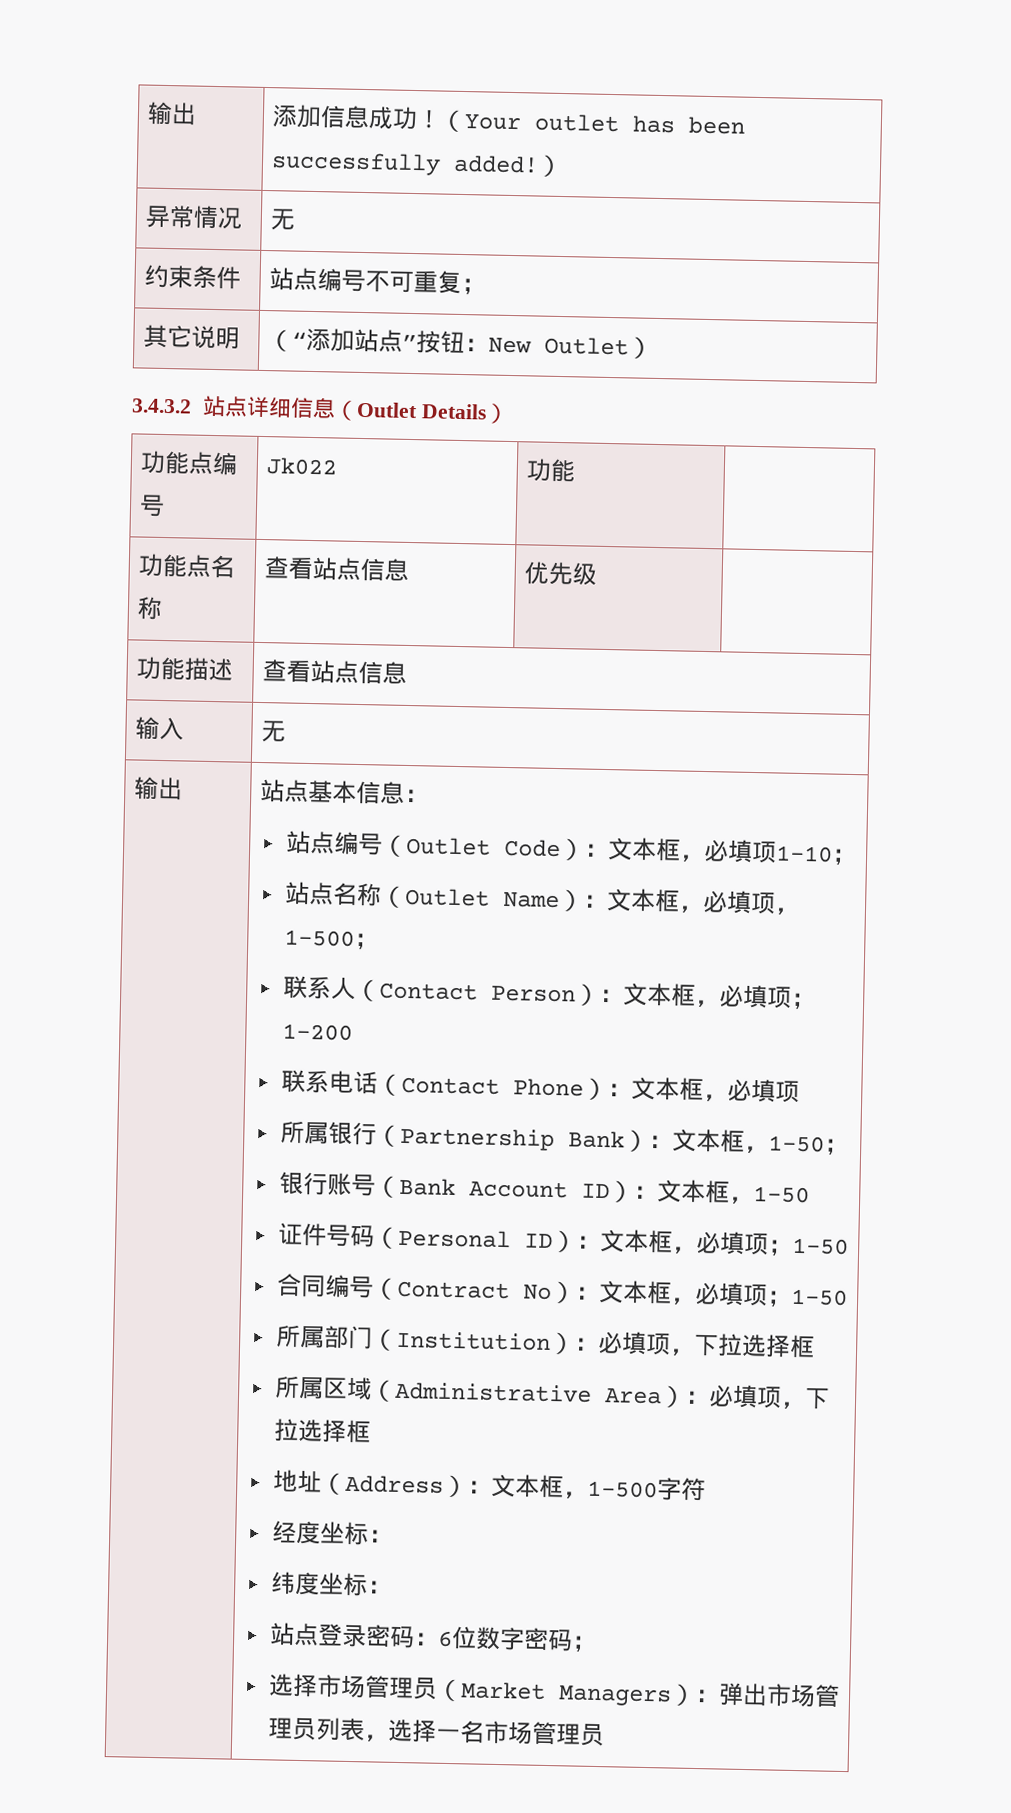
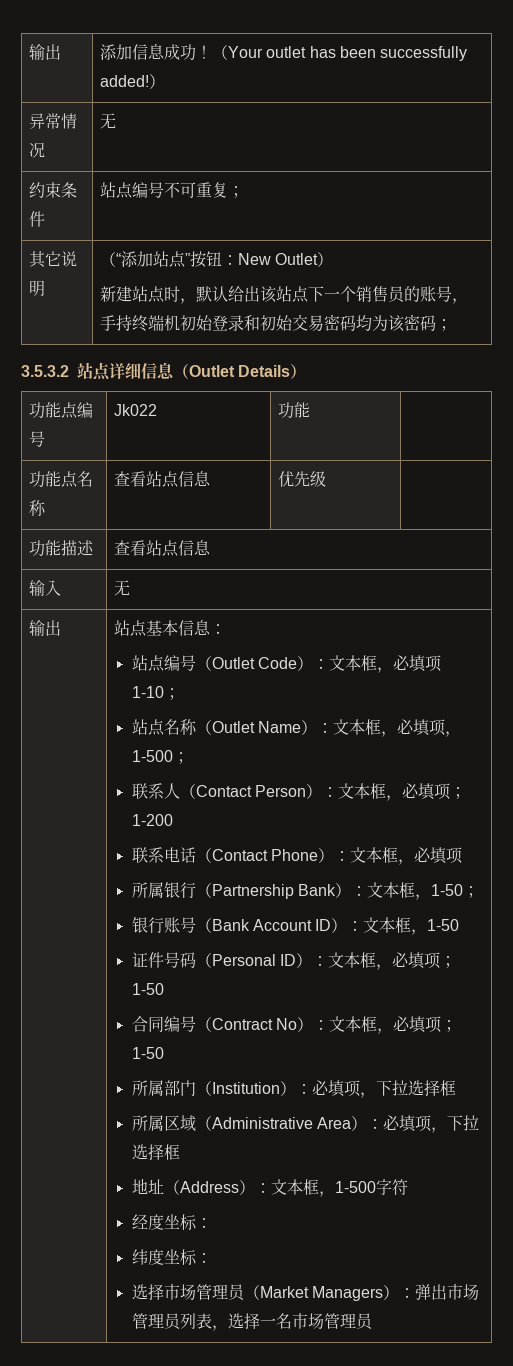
[131,398,192,414] // 3.4.3.2 -> [100,286,469,304] [100,314,453,332] [21,365,69,377] // 新建站点时，默认给出该站点下一个销售员的账号，手持终端机初始登录和初始交易密码均为该密码； // 3.5.3.2
[268,1622,597,1653] // 站点登录密码：6位数字密码； -> (212, 1258) none

